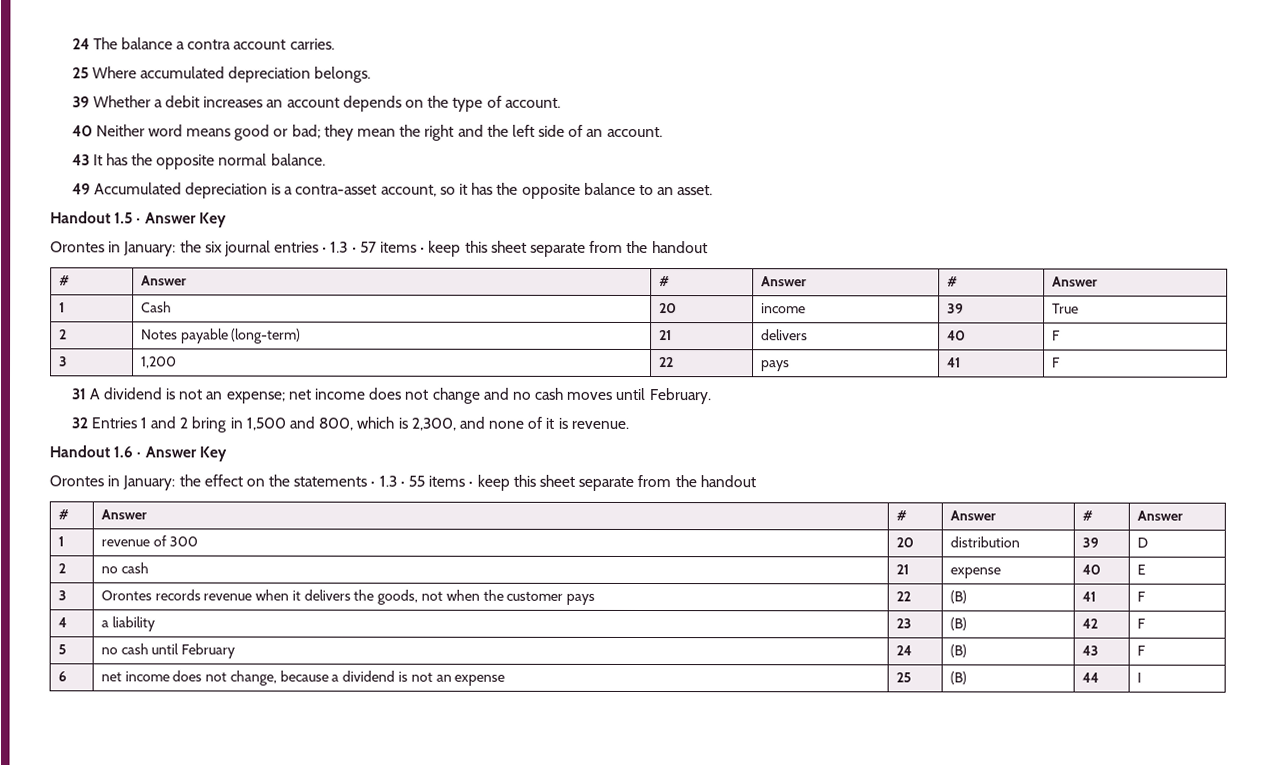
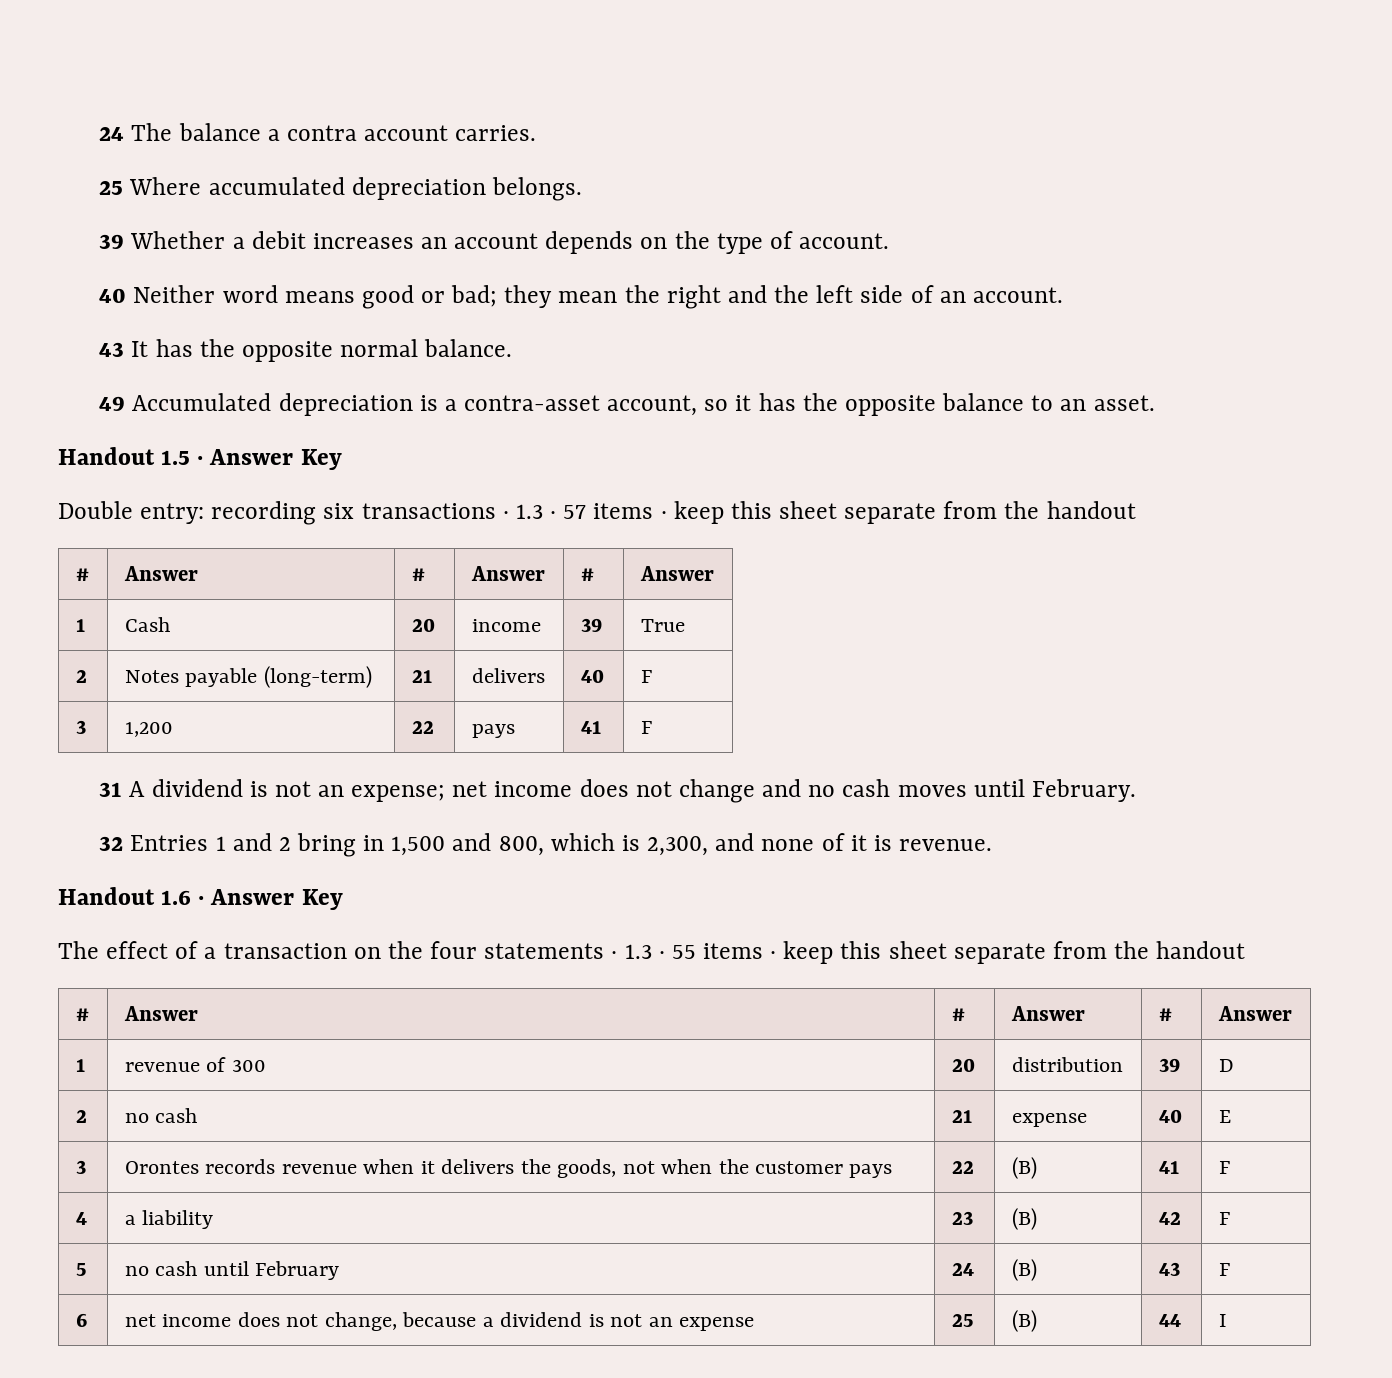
[50,240,320,257] Orontes in January: the six journal entries -> [58,501,496,525] Double entry: recording six transactions
[49,474,291,491] Orontes in January: the effect on the -> [58,941,478,959] The effect of a transaction on the four

